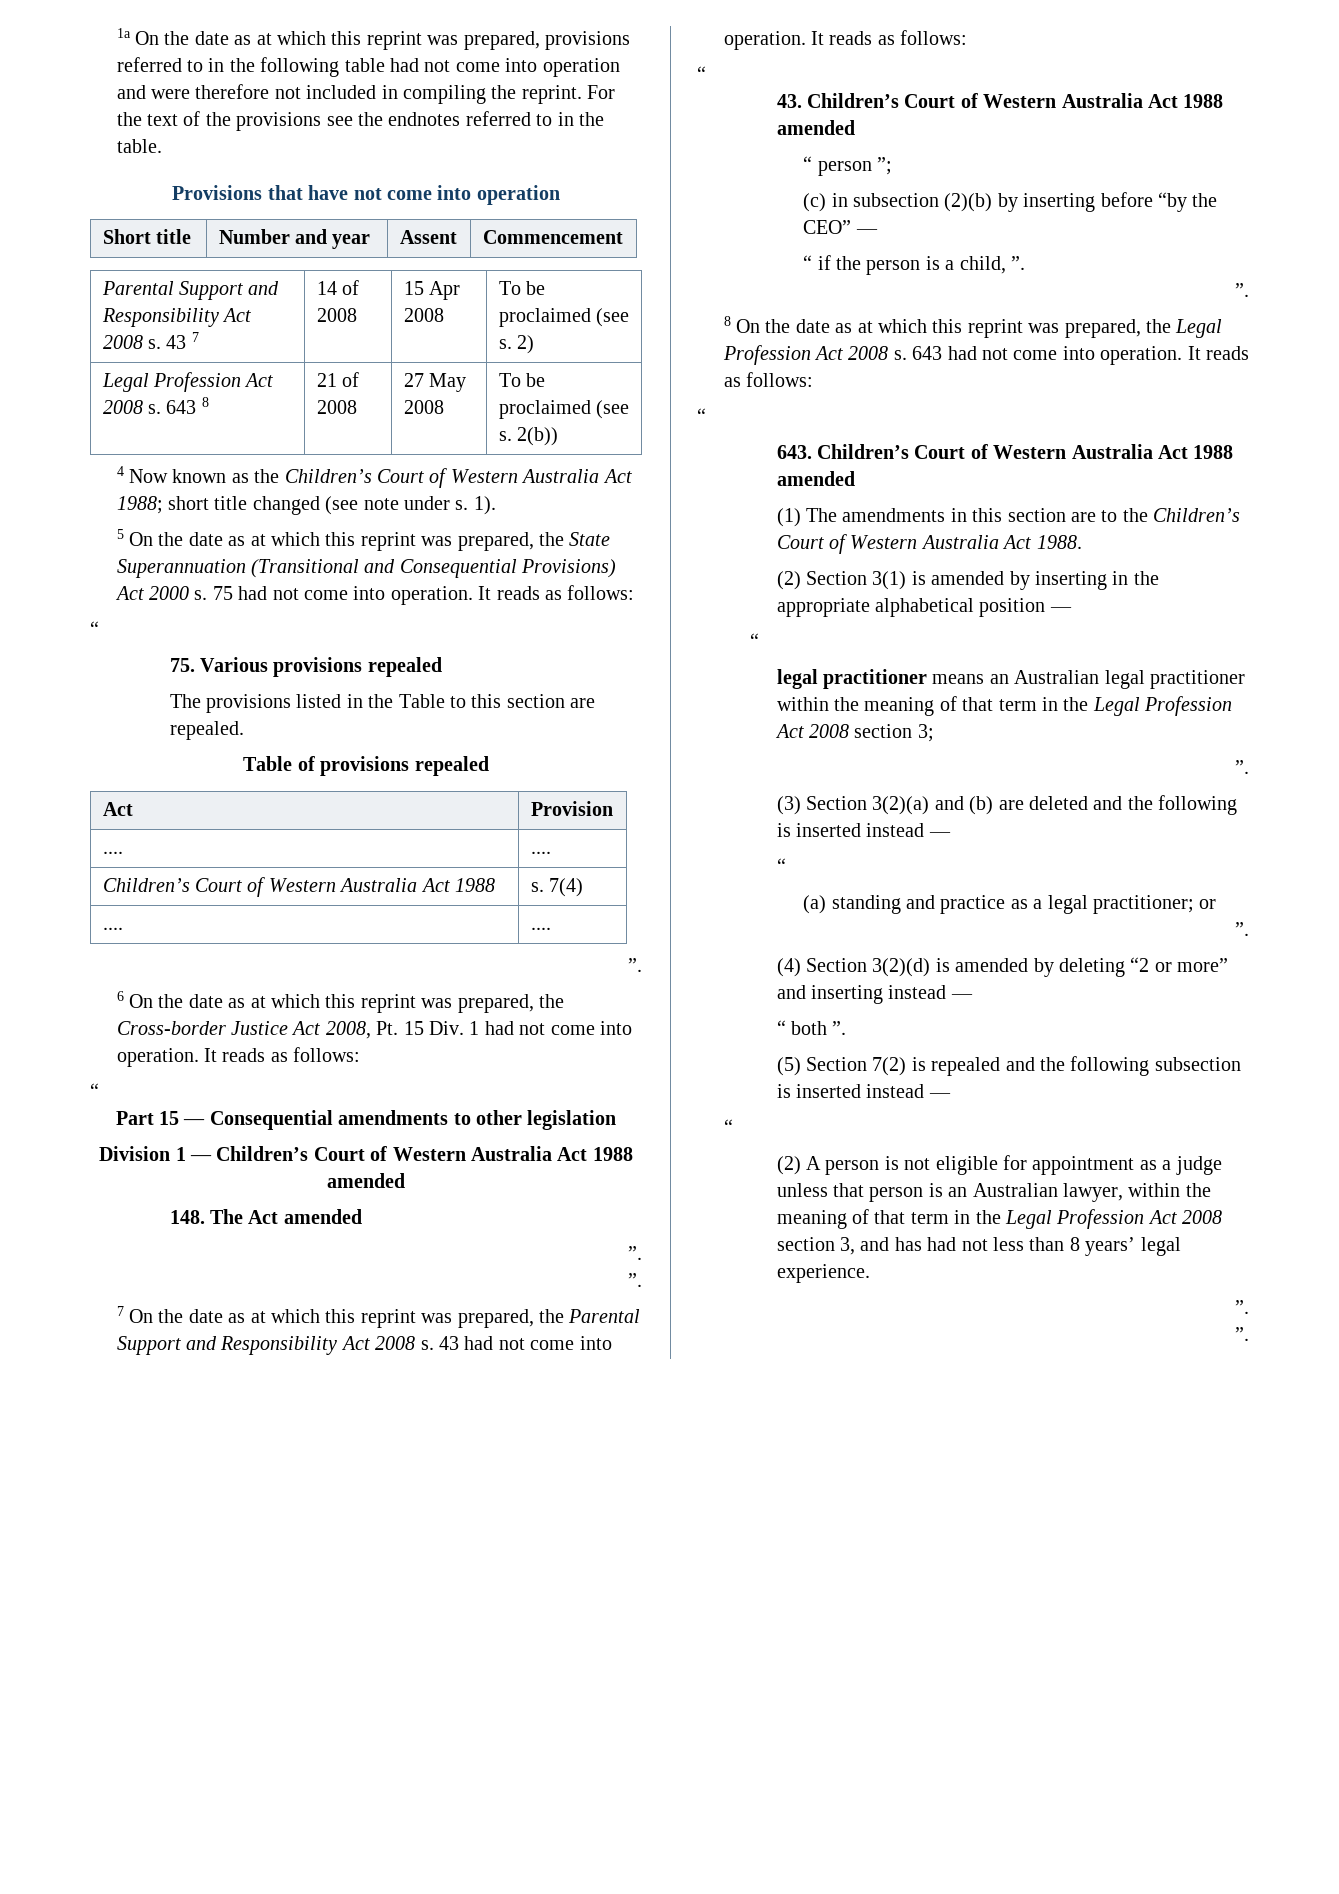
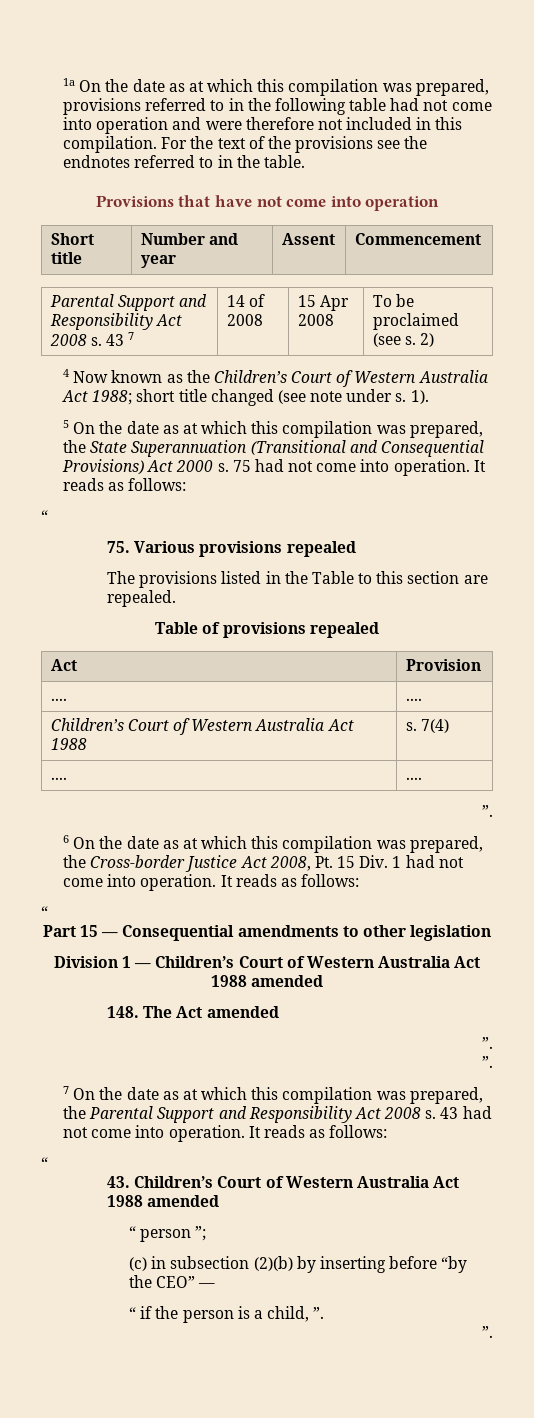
[366,31,422,50] reprint -> [288,79,379,96] compilation
[402,85,582,104] compiling the reprint. -> [435,117,463,130] [62,136,157,153] this compilation.
[101,372,274,392] [102,397,209,414] [316,372,359,387] [316,400,357,414] [403,373,466,392] [403,400,444,414] [498,373,545,387] [498,400,629,419] [498,427,558,446] // Legal Profession Act 2008 s. 643 8 | 21 of 2008 | 27 May 2008 | To be proclaimed (see s. 2(b)) -> (434, 340) none
[360,532,416,551] reprint -> [282,421,373,438] compilation
[360,994,416,1013] reprint -> [282,836,373,853] compilation
[360,1309,416,1328] reprint -> [282,1087,373,1104] compilation
[723,316,1223,338] [722,345,1249,365] [723,372,813,387] [697,408,706,423] [776,444,1234,459] [776,471,855,486] [776,508,1241,527] [776,534,1082,554] [776,571,1159,590] [776,598,1072,617] [750,633,760,648] [776,669,1246,689] [776,696,1233,716] [774,724,934,742] [1235,760,1249,774] [776,795,1238,815] [776,823,951,837] [776,858,786,873] [803,895,1217,914] [1235,922,1249,936] [776,957,1229,977] [776,985,973,1004] [776,1020,847,1035] [776,1056,1241,1076] [776,1084,951,1098] [723,1119,733,1134] [776,1155,1222,1175] [776,1183,1211,1202] [776,1209,1223,1229] [776,1237,1181,1256] [776,1264,870,1283] [1235,1300,1249,1314] [1235,1327,1249,1341] // 8 On the date as at which this reprint was prepared, the Legal Profession Act 2008 s. 643 had not come into operation. It reads as follows: // “ // 643. Children’s Court of Western Australia Act 1988 amended // (1) The amendments in this section are to the Children’s Court of Western Australia Act 1988. // (2) Section 3(1) is amended by inserting in the appropriate alphabetical position — // “ // legal practitioner means an Australian legal practitioner within the meaning of that term in the Legal Profession Act 2008 section 3; // ”. // (3) Section 3(2)(a) and (b) are deleted and the following is inserted instead — // “ // (a) standing and practice as a legal practitioner; or // ”. // (4) Section 3(2)(d) is amended by deleting “2 or more” and inserting instead — // “ both ”. // (5) Section 7(2) is repealed and the following subsection is inserted instead — // “ // (2) A person is not eligible for appointment as a judge unless that person is an Australian lawyer, within the meaning of that term in the Legal Profession Act 2008 section 3, and has had not less than 8 years’ legal experience. // ”. // ”. -> (493, 1332) none

